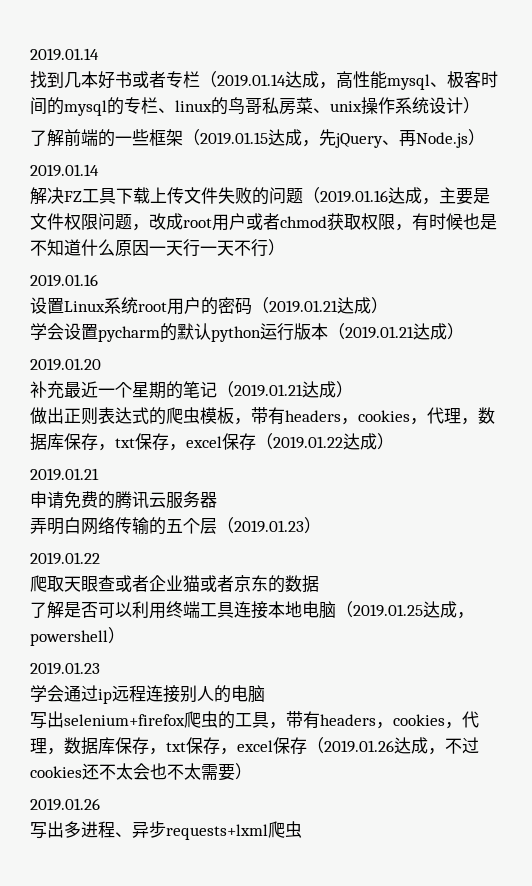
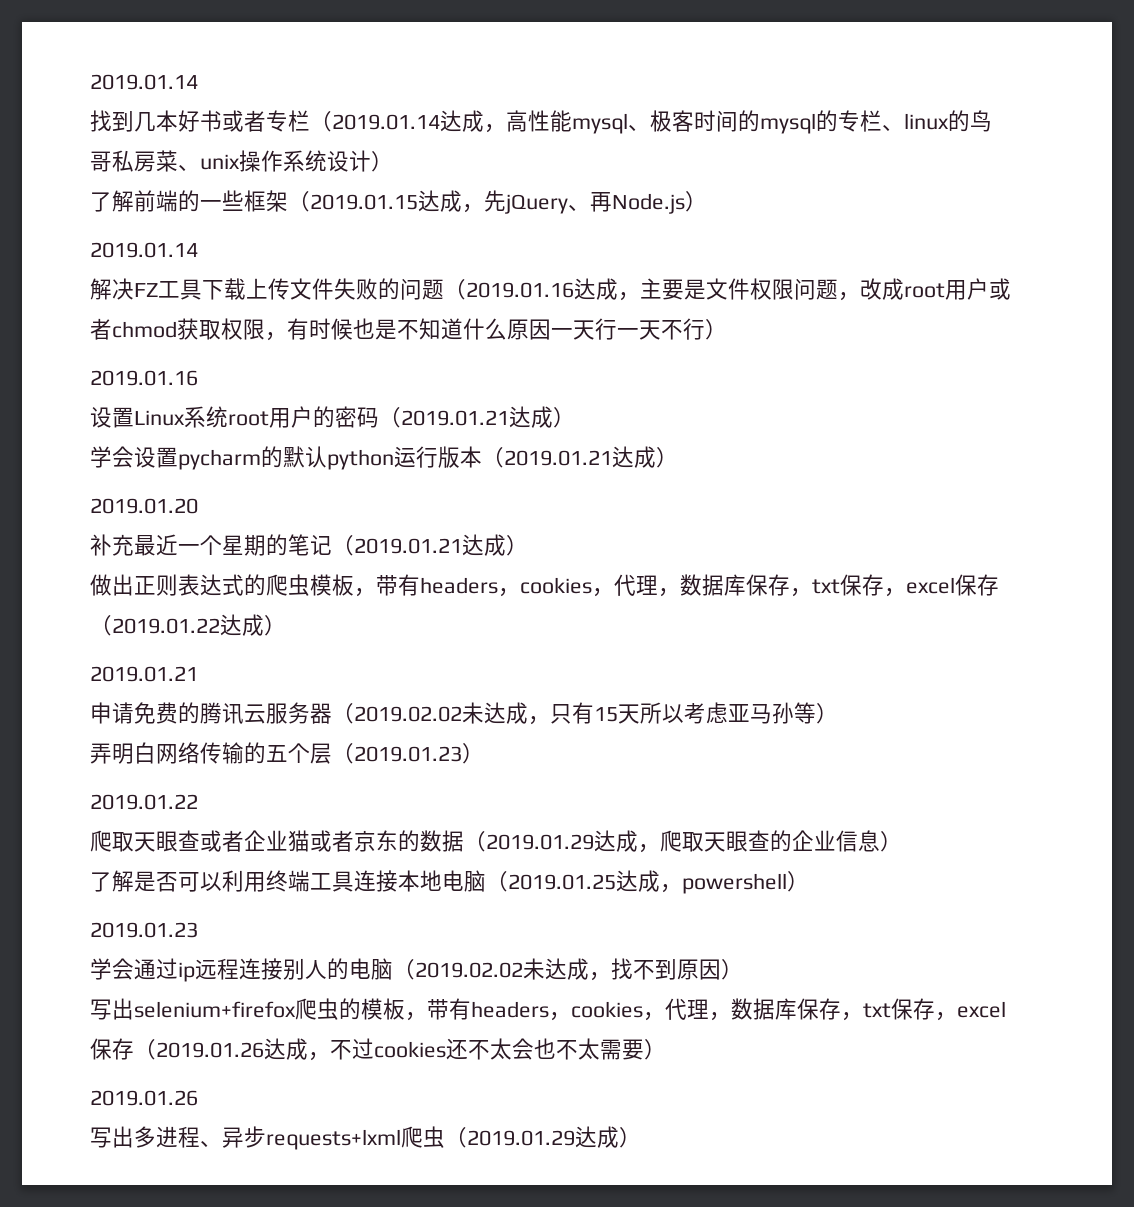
(217, 500) none -> [332,702,838,725] （2019.02.02未达成，只有15天所以考虑亚马孙等）
(319, 584) none -> [464,830,902,853] （2019.01.29达成，爬取天眼查的企业信息）
(265, 694) none -> [393,958,743,981] （2019.02.02未达成，找不到原因）
[235,712,269,728] 工具 -> [361,998,405,1020] 模板
(302, 829) none -> [445,1126,641,1148] （2019.01.29达成）

